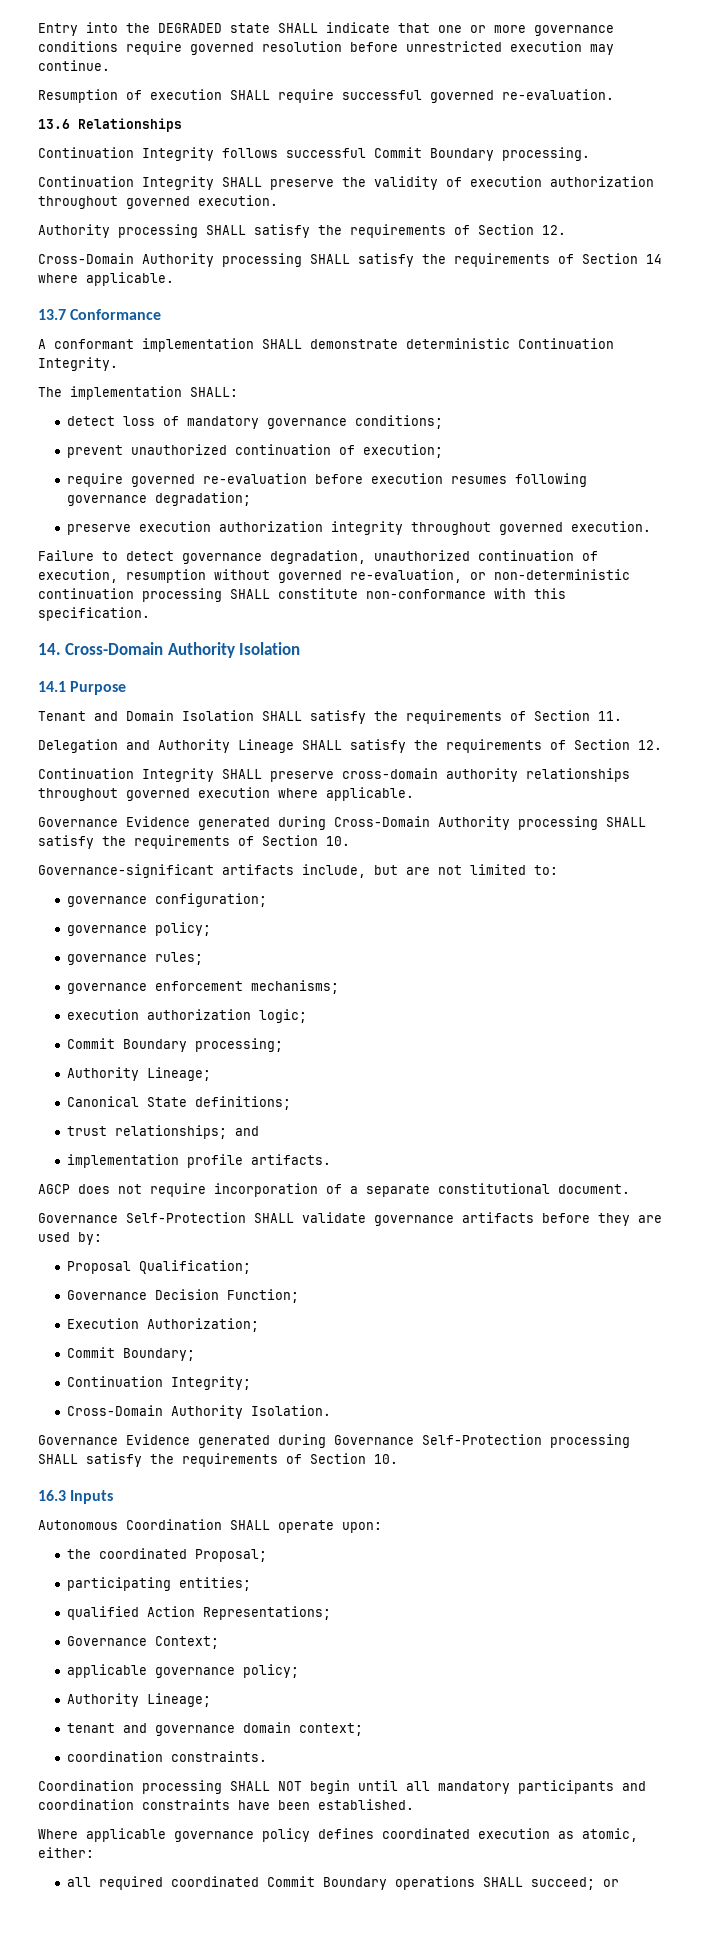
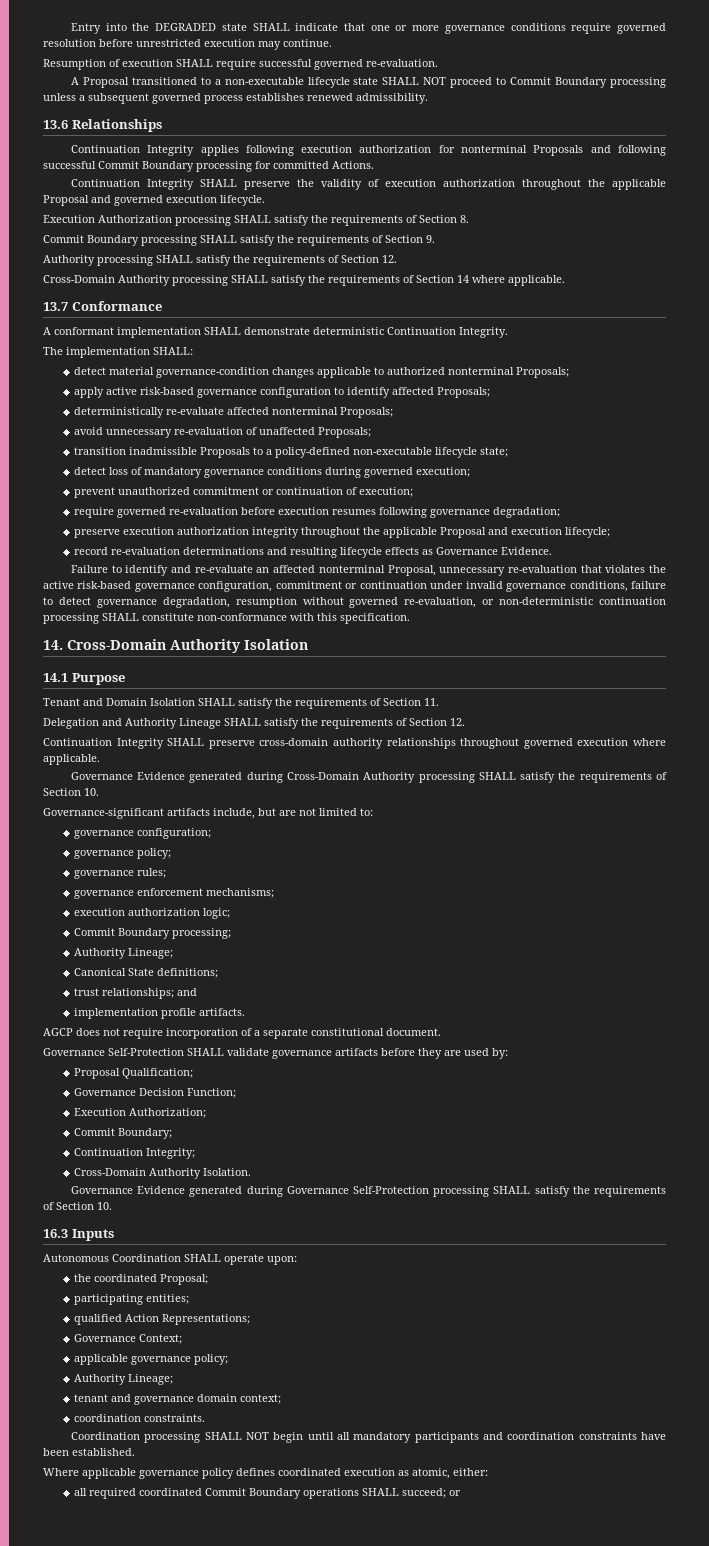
[38,118,182,132] [38,147,590,161] 13.6 Relationships // Continuation Integrity follows successful Commit Boundary processing. -> [70,77,666,88] [43,93,428,104] [43,119,162,132] [70,145,666,156] [43,161,374,172] A Proposal transitioned to a non-executable lifecycle state SHALL NOT proceed to Commit Boundary processing unless a subsequent governed process establishes renewed admissibility. // 13.6 Relationships // Continuation Integrity applies following execution authorization for nonterminal Proposals and following successful Commit Boundary processing for committed Actions.
[126,195,278,209] governed execution. -> [587,179,667,190] [43,195,265,206] [43,215,469,226] [43,235,435,246] the applicable Proposal and governed execution lifecycle. // Execution Authorization processing SHALL satisfy the requirements of Section 8. // Commit Boundary processing SHALL satisfy the requirements of Section 9.
(238, 392) none -> [74,367,570,378] [74,387,491,398] [74,407,394,418] [74,427,372,438] [74,447,509,458] // detect material governance-condition changes applicable to authorized nonterminal Proposals; // apply active risk-based governance configuration to identify affected Proposals; // deterministically re-evaluate affected nonterminal Proposals; // avoid unnecessary re-evaluation of unaffected Proposals; // transition inadmissible Proposals to a policy-defined non-executable lifecycle state;
[354,415,443,429] conditions; -> [267,467,471,478] conditions during governed execution;
(227, 449) none -> [193,487,275,495] commitment or
[498,521,651,535] [38,550,598,564] [38,569,118,583] governed execution. // Failure to detect governance degradation, unauthorized continuation of execution, -> [363,527,611,538] [74,547,553,558] [70,565,666,576] [43,581,666,592] [43,597,230,608] the applicable Proposal and execution lifecycle; // record re-evaluation determinations and resulting lifecycle effects as Governance Evidence. // Failure to identify and re-evaluate an affected nonterminal Proposal, unnecessary re-evaluation that violates the active risk-based governance configuration, commitment or continuation under invalid governance conditions, failure to detect governance degradation,

